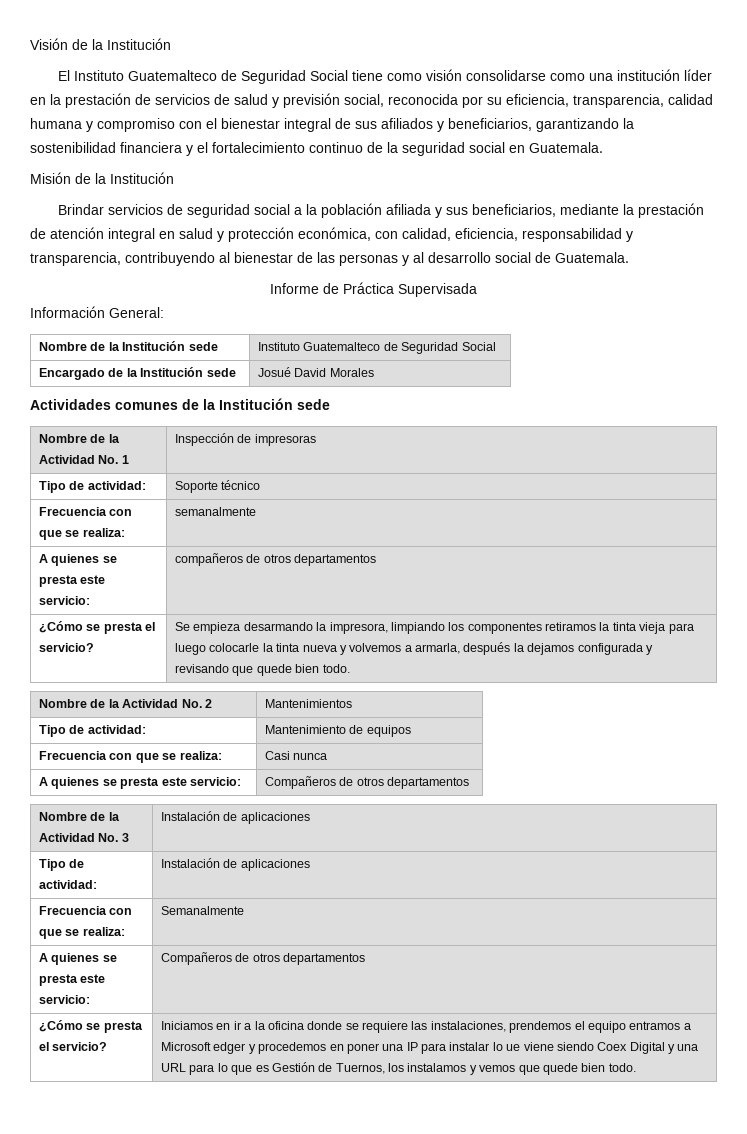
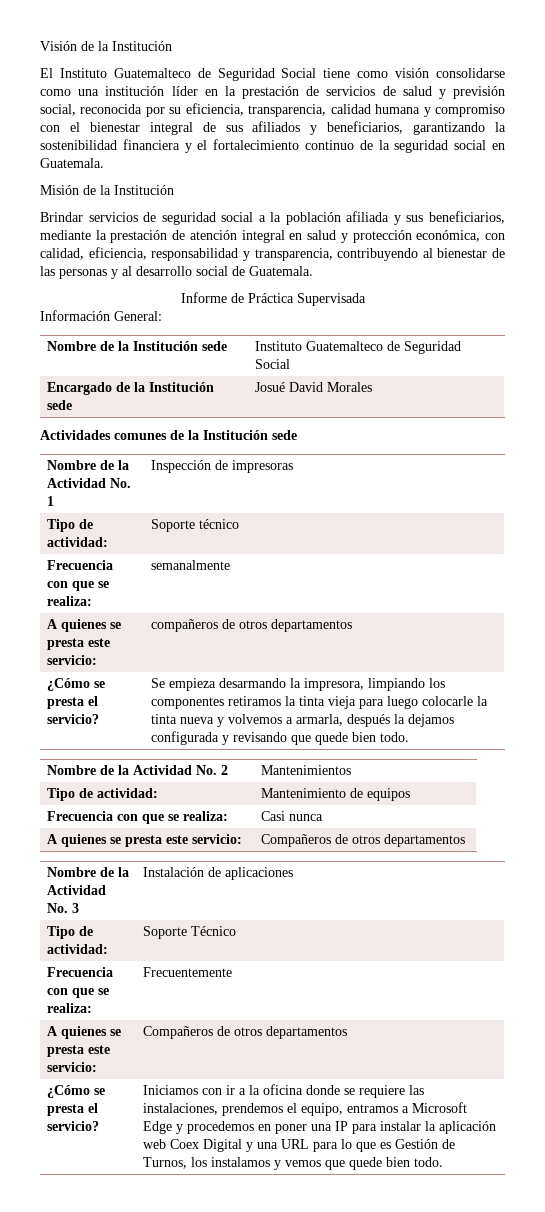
[161,858,310,871] [39,906,133,915] [39,927,125,939] [161,906,245,915] Instalación de aplicaciones // Frecuencia con que se realiza: | Semanalmente -> [143,926,237,939] [47,967,114,977] [47,988,110,998] [47,1003,93,1013] [143,967,233,977] Soporte Técnico // Frecuencia con que se realiza: | Frecuentemente
[216,1023,231,1030] en -> [202,1088,223,1095] con
[587,1021,626,1033] equipo -> [301,1103,344,1116] equipo,
[213,1042,246,1054] edger -> [143,1121,173,1134] Edge
[492,1042,594,1051] lo ue viene siendo -> [425,1121,497,1134] [143,1139,167,1149] la aplicación web
[335,1063,385,1074] Tuernos, -> [143,1157,188,1169] Turnos,

